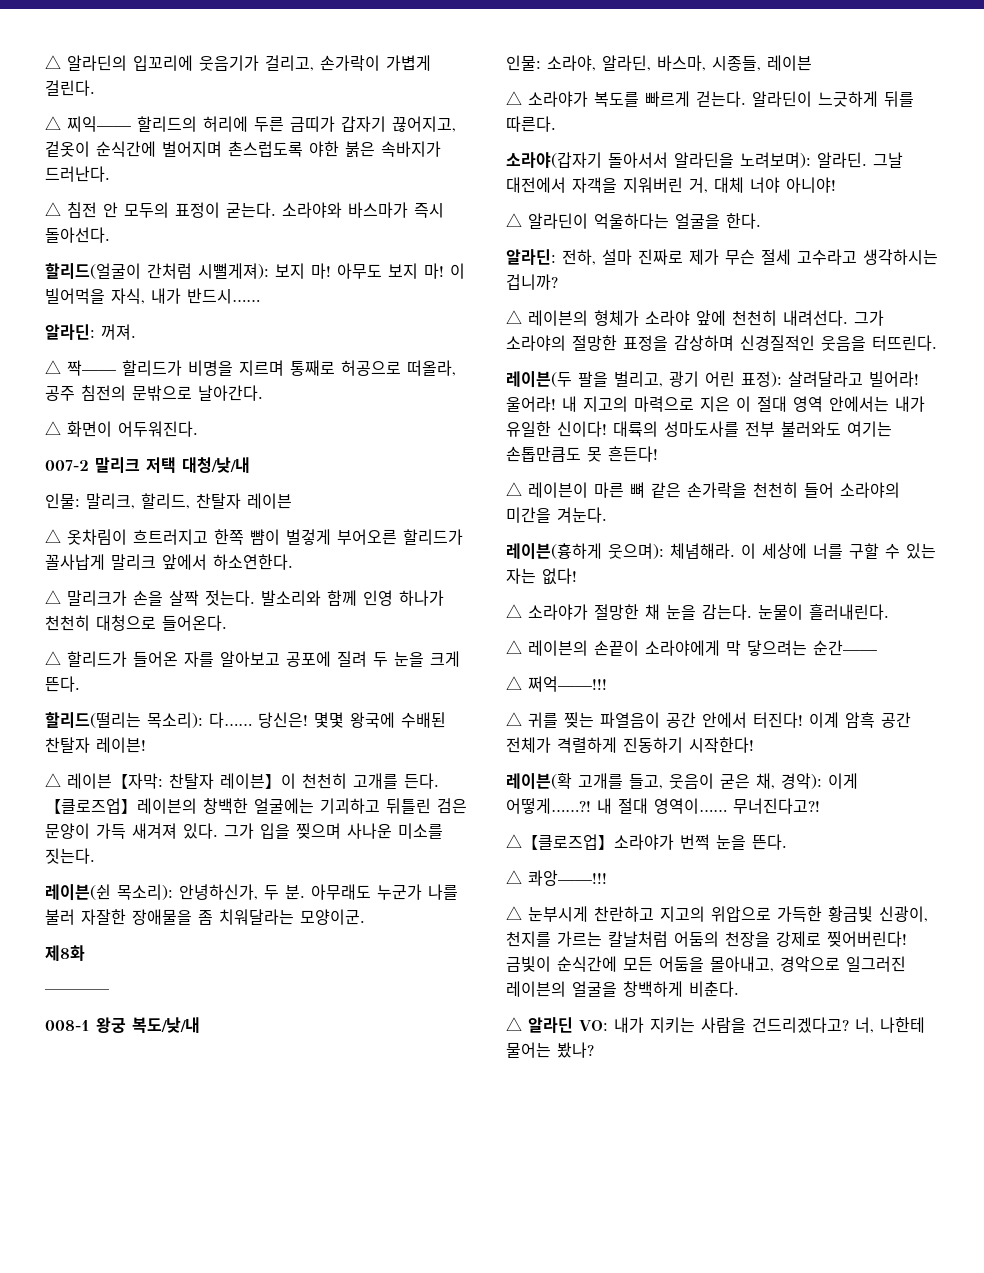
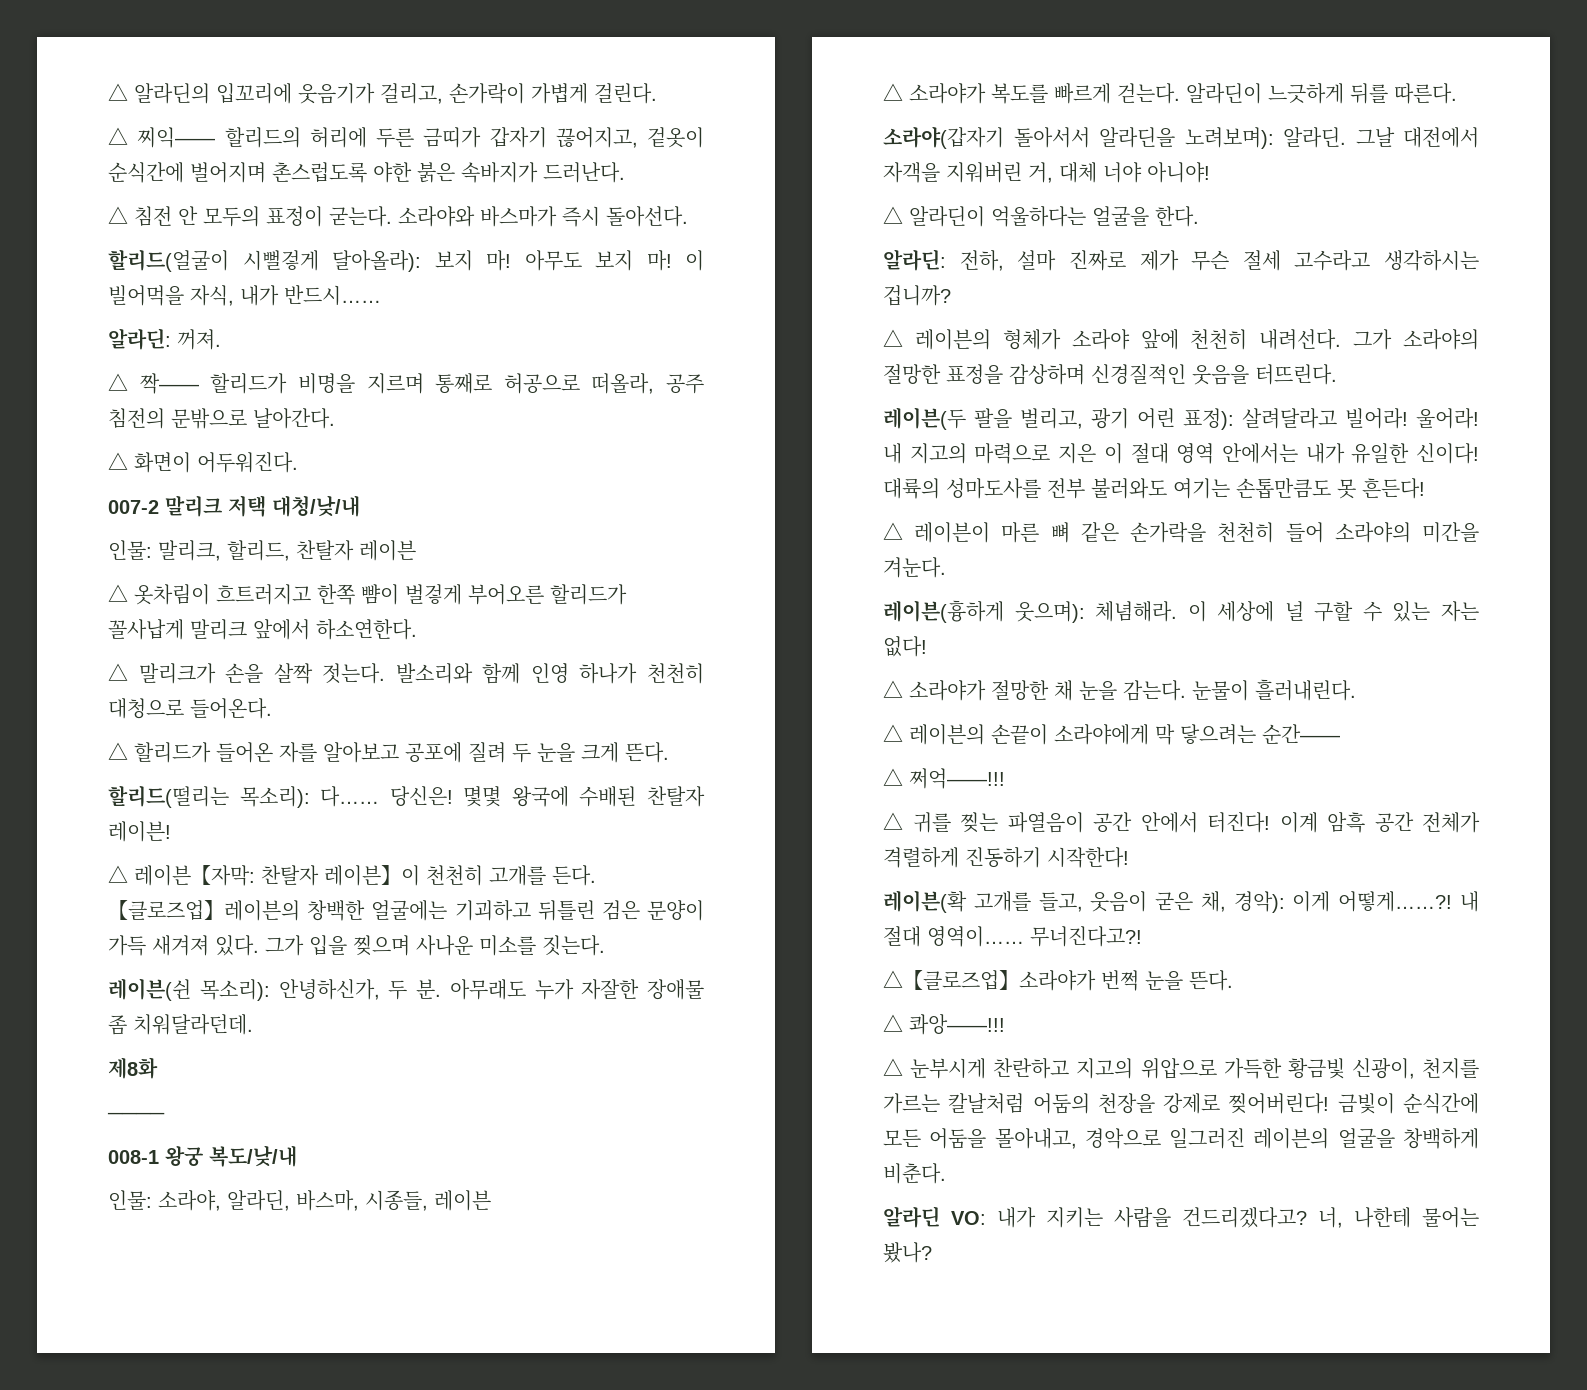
[147,263,269,279] 간처럼 시뻘게져): -> [242,250,421,272] 시뻘겋게 달아올라):
[377,884,458,900] [45,909,365,925] 누군가 나를 불러 자잘한 장애물을 좀 치워달라는 모양이군. -> [534,979,704,1000] [108,1014,253,1035] 누가 자잘한 장애물 좀 치워달라던데.
[813,543,843,559] 너를 -> [1284,601,1304,621] 널
[506,1017,522,1031] △ -> (946, 1173) none

